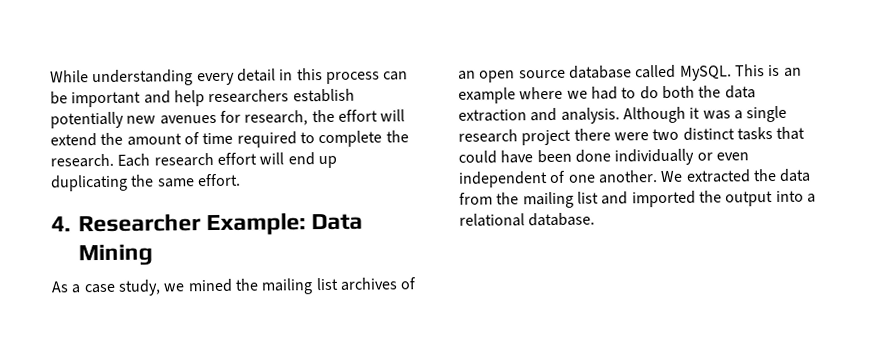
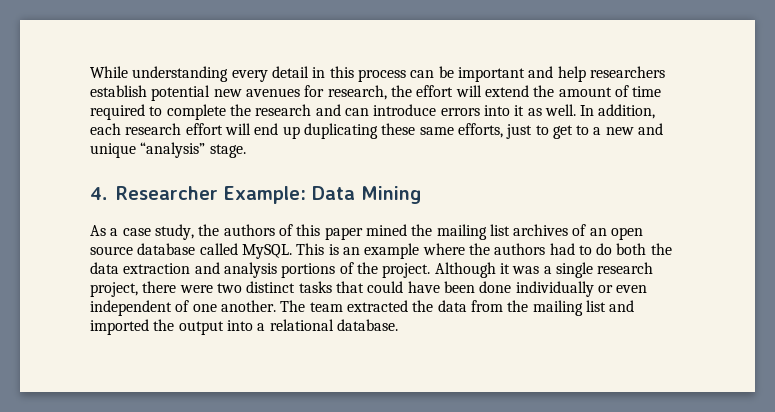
[50,111,124,129] potentially -> [151,85,211,101] potential
[50,153,151,168] research. Each -> [255,104,656,119] [90,123,121,135] research and can introduce errors into it as well. In addition, each
[130,173,241,188] the same effort. -> [381,123,664,139] [90,142,246,158] these same efforts, just to get to a new and unique “analysis” stage.
[163,283,186,292] we -> [198,224,363,240] the authors of this paper
[566,90,588,99] we -> [468,243,546,255] the authors
[560,107,620,124] analysis. -> [223,262,431,278] analysis portions of the project.
[521,129,572,146] project -> [90,282,138,297] project,
[660,170,684,183] We -> [280,300,343,312] The team

